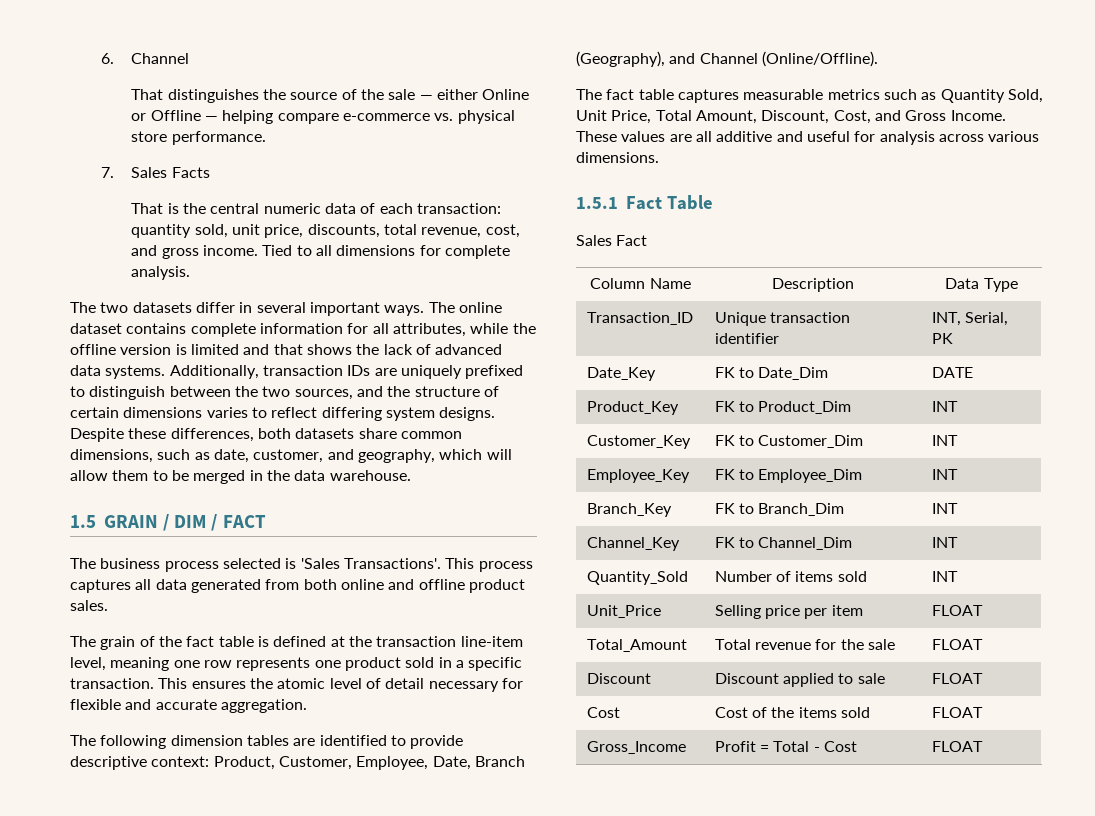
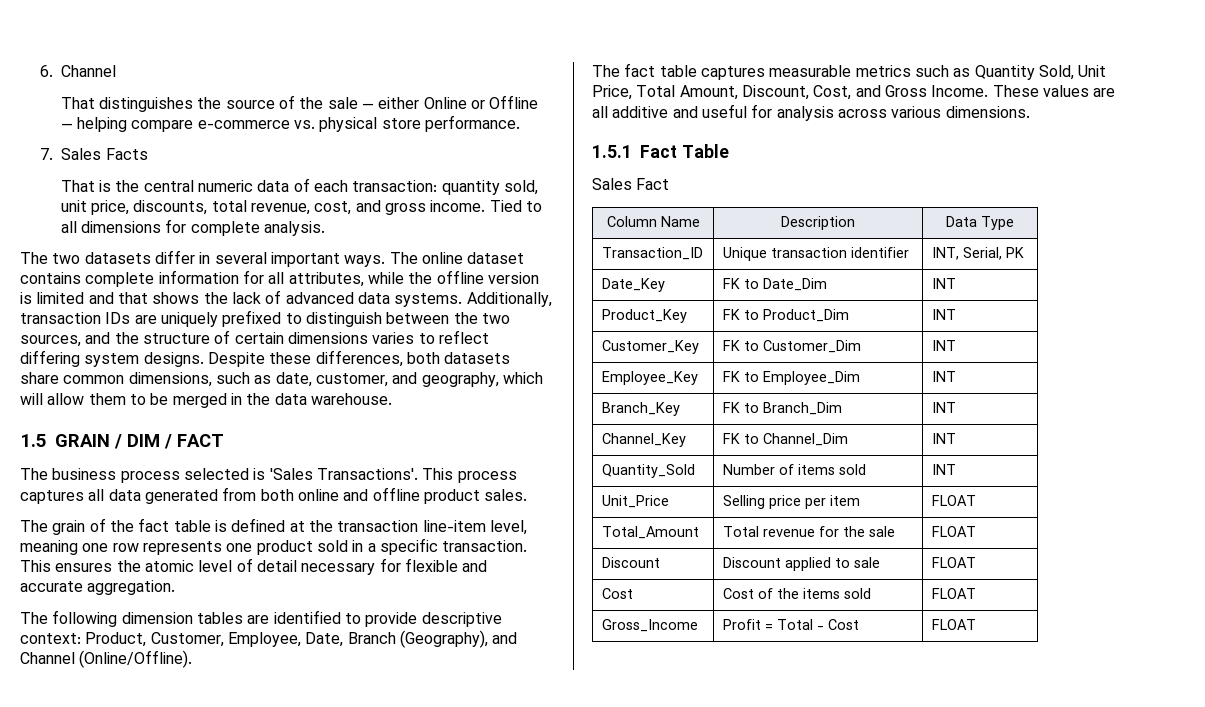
[931,367,973,378] DATE -> [931,278,956,289] INT

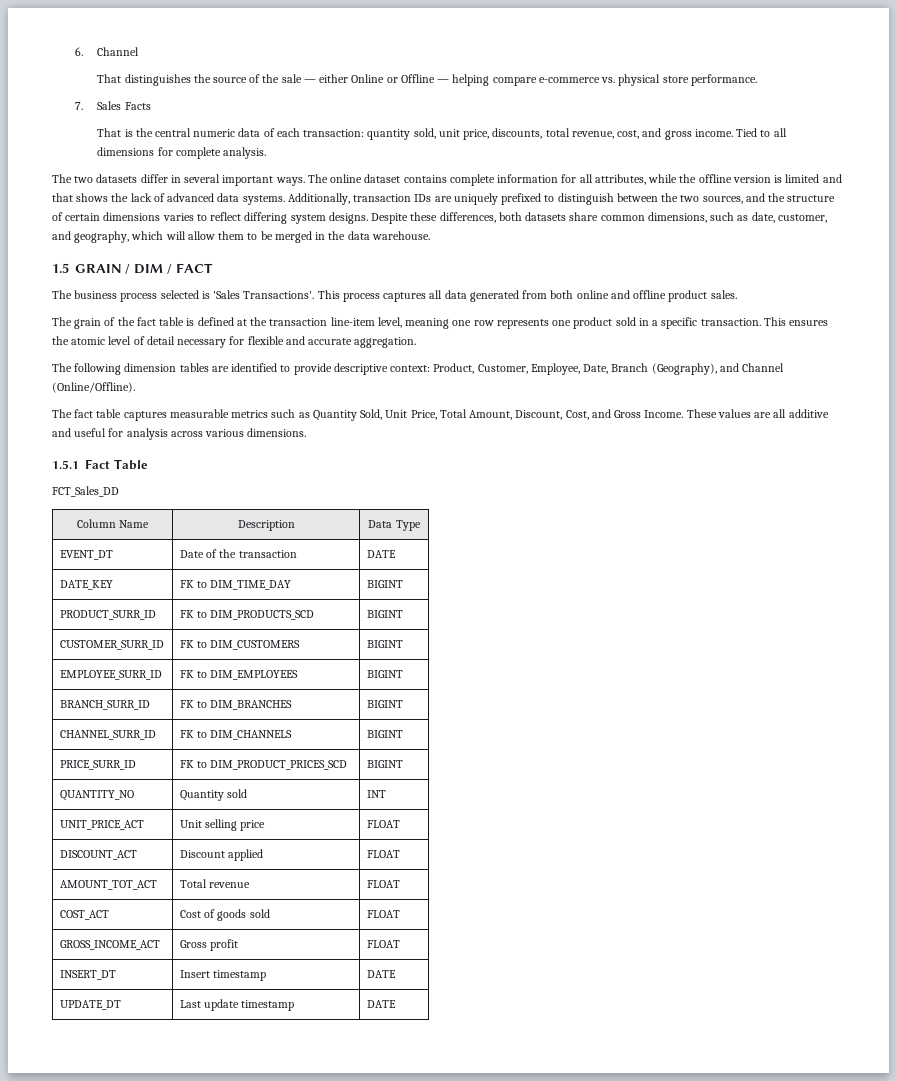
[592,178,670,190] Sales Fact -> [52,486,119,497] FCT_Sales_DD
[601,247,703,260] [722,247,909,261] [931,247,1024,260] [601,278,665,292] [722,278,827,291] [931,278,956,289] [601,309,687,323] [722,309,849,322] [931,309,956,320] [601,340,699,354] [722,340,861,353] [931,340,956,351] [601,371,698,385] [722,371,860,385] [931,371,956,382] [601,402,680,416] [722,402,842,415] [931,402,956,413] [601,433,686,447] [722,433,848,446] [931,433,956,444] [601,464,695,478] [722,464,835,475] Transaction_ID | Unique transaction identifier | INT, Serial, PK // Date_Key | FK to Date_Dim | INT // Product_Key | FK to Product_Dim | INT // Customer_Key | FK to Customer_Dim | INT // Employee_Key | FK to Employee_Dim | INT // Branch_Key | FK to Branch_Dim | INT // Channel_Key | FK to Channel_Dim | INT // Quantity_Sold | Number of items -> [59,550,113,560] [179,549,297,558] [366,550,396,558] [59,580,113,590] [179,580,292,590] [366,580,403,588] [59,610,156,620] [179,610,315,620] [366,610,403,618] [59,640,164,650] [179,640,301,650] [366,640,403,648] [59,670,162,680] [179,670,299,680] [366,670,403,678] [59,700,150,710] [179,700,293,710] [366,700,403,708] [59,730,156,740] [179,730,293,740] [366,730,403,738] [59,760,136,770] [179,760,348,770] [366,760,403,768] [59,790,134,801] [179,790,224,801] EVENT_DT | Date of the transaction | DATE // DATE_KEY | FK to DIM_TIME_DAY | BIGINT // PRODUCT_SURR_ID | FK to DIM_PRODUCTS_SCD | BIGINT // CUSTOMER_SURR_ID | FK to DIM_CUSTOMERS | BIGINT // EMPLOYEE_SURR_ID | FK to DIM_EMPLOYEES | BIGINT // BRANCH_SURR_ID | FK to DIM_BRANCHES | BIGINT // CHANNEL_SURR_ID | FK to DIM_CHANNELS | BIGINT // PRICE_SURR_ID | FK to DIM_PRODUCT_PRICES_SCD | BIGINT // QUANTITY_NO | Quantity
[601,495,669,508] [722,495,765,509] Unit_Price | Selling -> [59,820,144,830] [179,819,238,831] UNIT_PRICE_ACT | Unit selling
[804,495,860,509] [931,495,976,506] [601,526,699,539] [722,526,895,537] [931,526,976,537] [601,557,660,568] [722,557,880,571] [931,557,976,568] [601,588,633,599] per item | FLOAT // Total_Amount | Total revenue for the sale | FLOAT // Discount | Discount applied to sale | FLOAT // Cost -> [366,820,400,828] [59,850,137,860] [179,849,264,861] [366,850,400,858] [59,880,157,890] [179,879,251,888] [366,880,400,888] [59,910,109,920] | FLOAT // DISCOUNT_ACT | Discount applied | FLOAT // AMOUNT_TOT_ACT | Total revenue | FLOAT // COST_ACT
[776,588,840,599] the items -> [217,909,247,921] goods
[601,619,698,632] [722,619,859,630] [931,619,976,630] Gross_Income | Profit = Total - Cost | FLOAT -> [59,940,160,950] [179,939,239,951] [366,940,400,948] [59,970,116,980] [179,970,267,981] [366,970,396,978] [59,1000,121,1010] [179,999,295,1011] [366,1000,396,1008] GROSS_INCOME_ACT | Gross profit | FLOAT // INSERT_DT | Insert timestamp | DATE // UPDATE_DT | Last update timestamp | DATE

